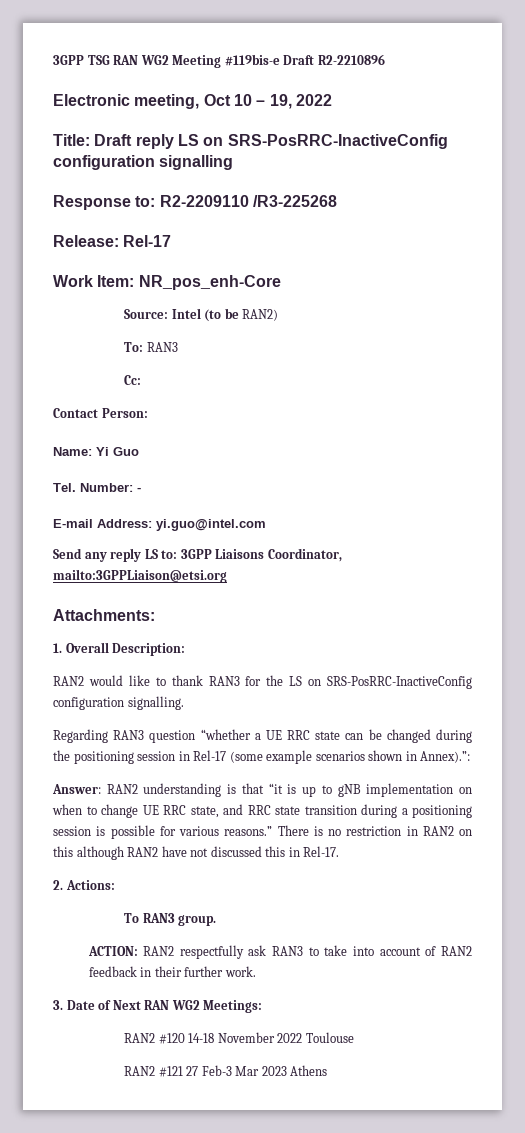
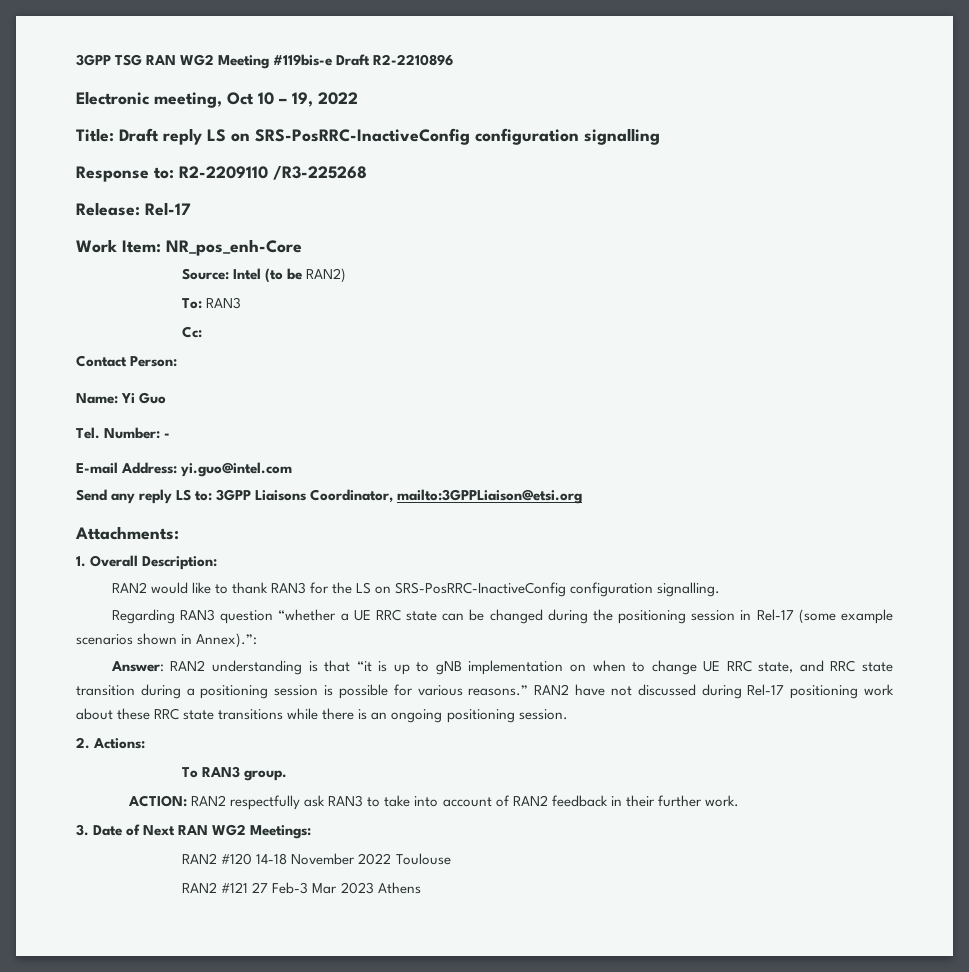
[277,825,472,836] [53,846,340,860] There is no restriction in RAN2 on this although RAN2 have not discussed this in Rel-17. -> [534,684,895,699] [76,708,568,723] RAN2 have not discussed during Rel-17 positioning work about these RRC state transitions while there is an ongoing positioning session.

